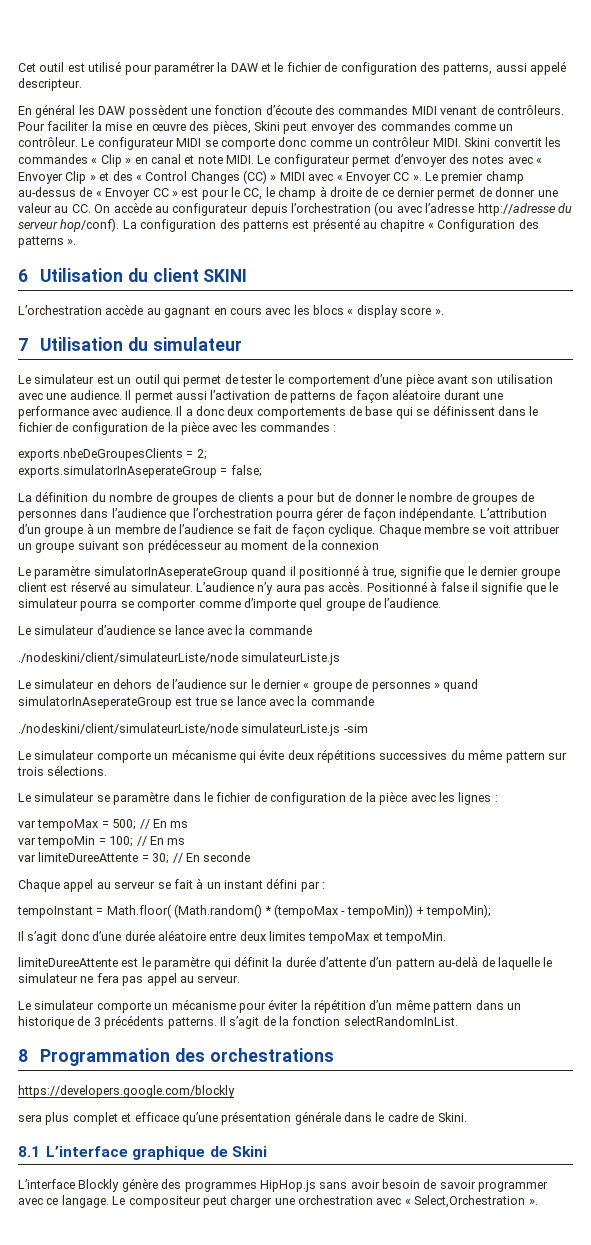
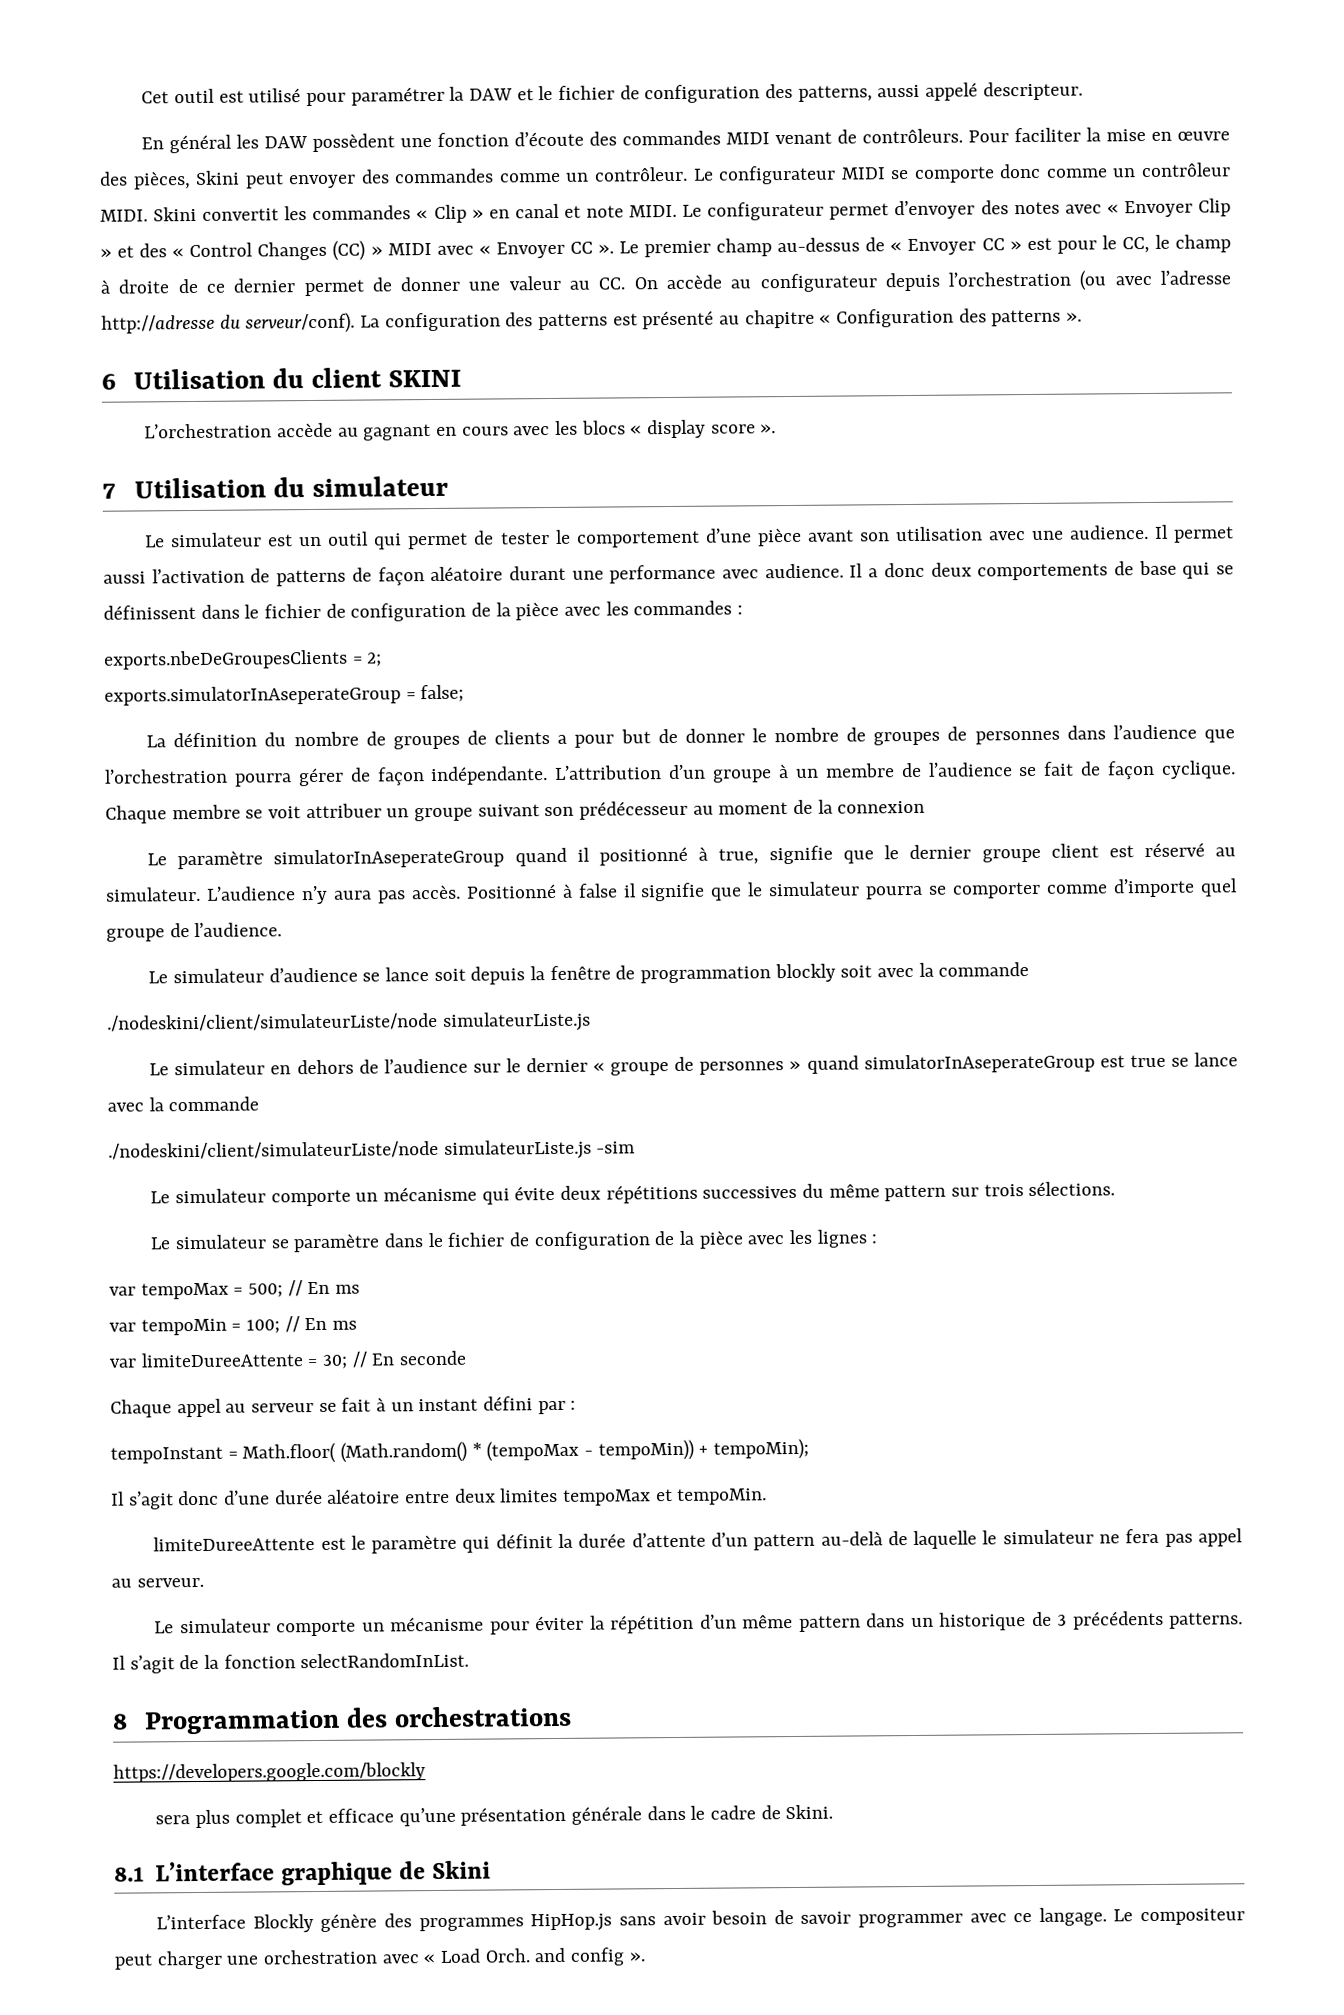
[18,218,120,232] serveur hop/conf). -> [245,312,356,334] serveur/conf).
(204, 630) none -> [433,963,873,985] soit depuis la fenêtre de programmation blockly soit
[414,1195,526,1208] Select,Orchestration -> [440,1947,626,1966] Load Orch. and config

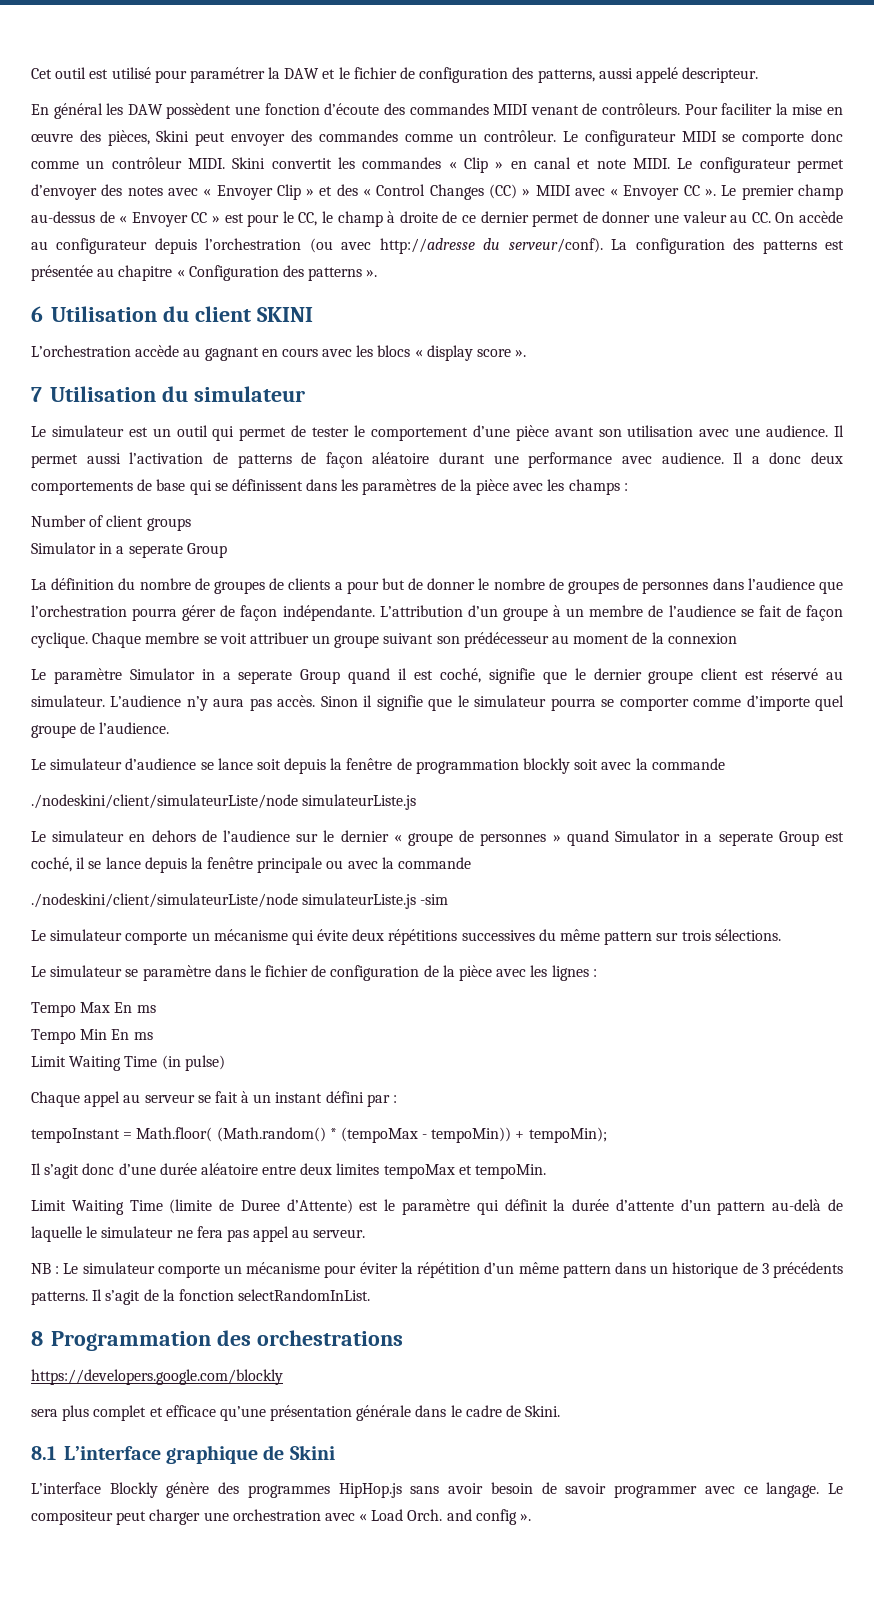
[1159,270,1231,285] l’adresse -> (372, 246) none
[642,310,715,330] présenté -> [31,265,93,281] présentée
[244,600,744,622] [103,649,383,670] [104,684,465,706] le fichier de configuration de la pièce avec les commandes : // exports.nbeDeGroupesClients = 2; // exports.simulatorInAseperateGroup = false; -> [341,479,628,495] [31,515,191,531] [31,542,227,558] les paramètres de la pièce avec les champs : // Number of client groups // Simulator in a seperate Group
[273,846,759,869] simulatorInAseperateGroup quand il positionné à true, -> [129,668,481,684] Simulator in a seperate Group quand il est coché,
[465,883,618,899] Positionné à false -> [320,696,358,707] Sinon
[863,1052,1238,1074] simulatorInAseperateGroup est true se lance -> [615,830,845,846] [31,857,344,873] Simulator in a seperate Group est coché, il se lance depuis la fenêtre principale ou
[109,1280,361,1300] [109,1316,358,1336] [109,1350,467,1369] var tempoMax = 500; // En ms // var tempoMin = 100; // En ms // var limiteDureeAttente = 30; // En seconde -> [31,1002,156,1017] [31,1029,153,1044] [31,1055,225,1071] Tempo Max En ms // Tempo Min En ms // Limit Waiting Time (in pulse)
[153,1536,316,1552] limiteDureeAttente -> [31,1199,353,1215] Limit Waiting Time (limite de Duree d’Attente)
(204, 1582) none -> [31,1263,60,1274] NB :

